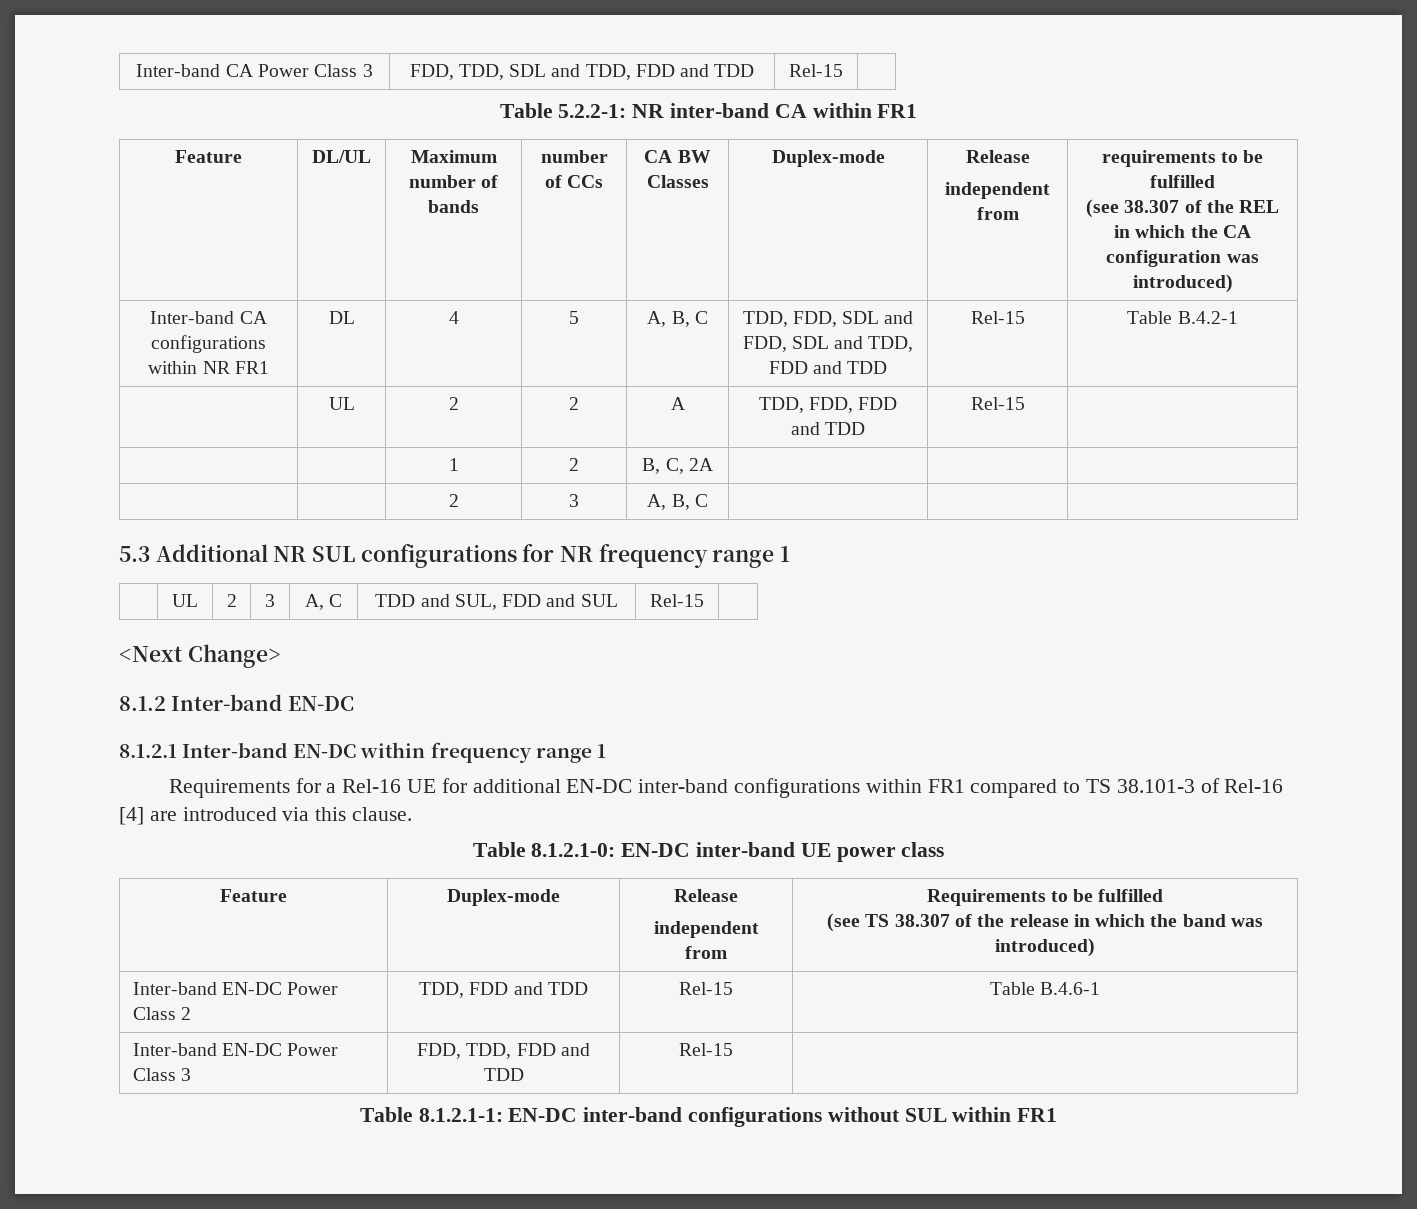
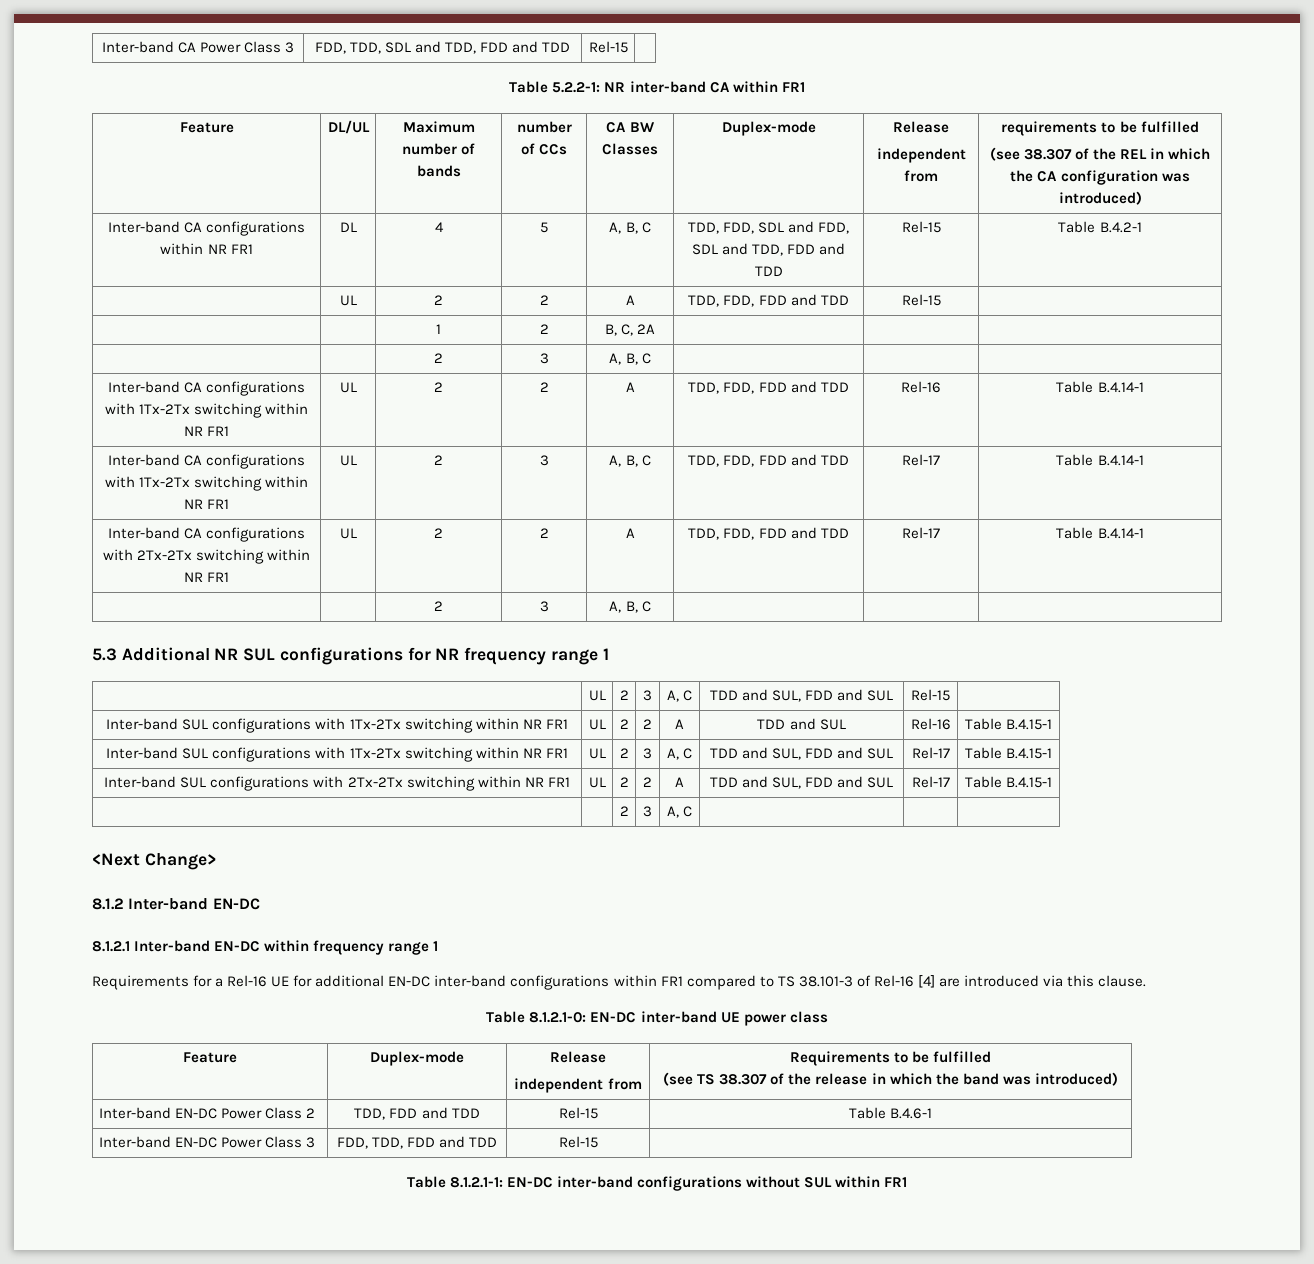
(708, 500) none -> [107,381,306,396] [104,403,309,418] [183,426,230,436] [339,382,357,393] [434,382,443,392] [539,382,549,392] [625,382,635,392] [688,381,849,394] [901,381,941,393] [1056,381,1144,393] [107,454,306,469] [104,476,309,491] [183,499,230,509] [339,455,357,466] [434,455,443,465] [539,455,549,466] [609,455,651,467] [688,454,849,467] [902,454,940,466] [1056,454,1144,466] [107,527,306,542] [102,549,311,564] [183,572,230,582] [339,528,357,539] [434,528,443,538] [539,528,549,538] [625,528,635,538] [688,527,849,540] [902,527,940,539] [1056,527,1144,539] [434,601,443,611] [539,601,549,612] [609,601,651,613] // Inter-band CA configurations with 1Tx-2Tx switching within NR FR1 | UL | 2 | 2 | A | TDD, FDD, FDD and TDD | Rel-16 | Table B.4.14-1 // Inter-band CA configurations with 1Tx-2Tx switching within NR FR1 | UL | 2 | 3 | A, B, C | TDD, FDD, FDD and TDD | Rel-17 | Table B.4.14-1 // Inter-band CA configurations with 2Tx-2Tx switching within NR FR1 | UL | 2 | 2 | A | TDD, FDD, FDD and TDD | Rel-17 | Table B.4.14-1 // | | 2 | 3 | A, B, C | | |
(704, 600) none -> [106,718,568,733] [588,719,606,730] [619,719,629,729] [643,719,652,729] [675,719,684,729] [757,718,846,730] [910,718,951,730] [964,718,1053,730] [106,747,568,762] [588,748,606,759] [619,748,629,758] [643,748,652,759] [666,748,693,760] [709,747,894,760] [911,747,950,759] [964,747,1053,759] [104,776,570,791] [588,777,606,788] [619,777,629,787] [643,777,652,787] [675,777,684,787] [709,776,894,789] [911,776,950,788] [964,776,1053,788] [619,806,629,816] [643,806,652,817] [666,806,693,818] // Inter-band SUL configurations with 1Tx-2Tx switching within NR FR1 | UL | 2 | 2 | A | TDD and SUL | Rel-16 | Table B.4.15-1 // Inter-band SUL configurations with 1Tx-2Tx switching within NR FR1 | UL | 2 | 3 | A, C | TDD and SUL, FDD and SUL | Rel-17 | Table B.4.15-1 // Inter-band SUL configurations with 2Tx-2Tx switching within NR FR1 | UL | 2 | 2 | A | TDD and SUL, FDD and SUL | Rel-17 | Table B.4.15-1 // | | 2 | 3 | A, C | | |

